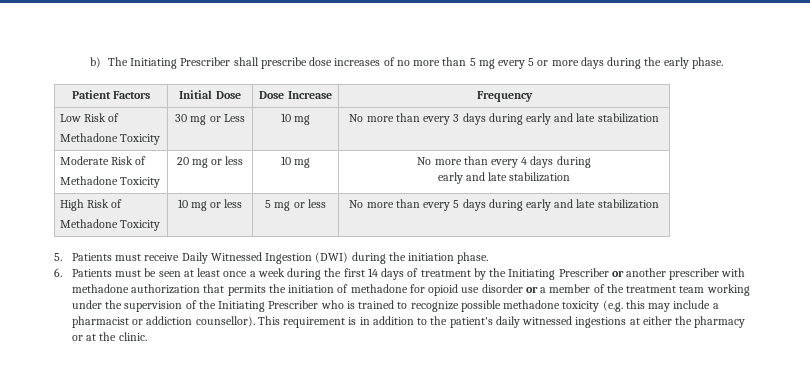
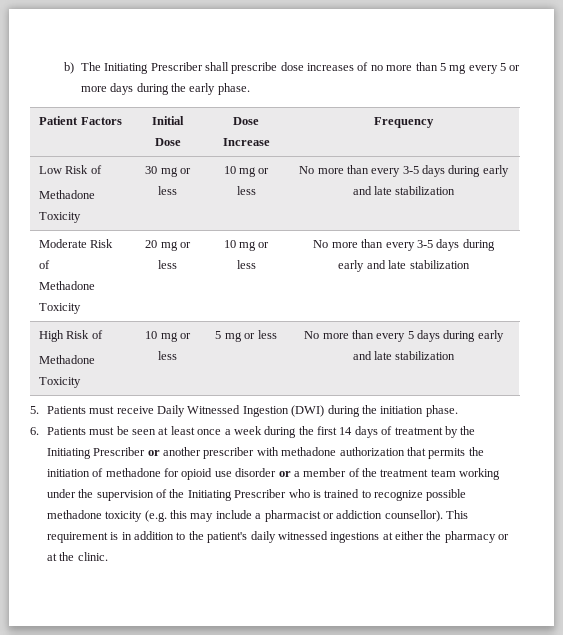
[223,114,245,122] [280,113,311,125] [349,113,460,125] Less | 10 mg | No more than every 3 -> [158,186,177,195] [223,166,270,177] [236,186,256,195] [299,165,419,177] less | 10 mg or less | No more than every 3-5
[417,156,528,168] | No more than every 4 -> [258,242,270,248] [236,260,256,269] [313,239,433,251] or less | No more than every 3-5

